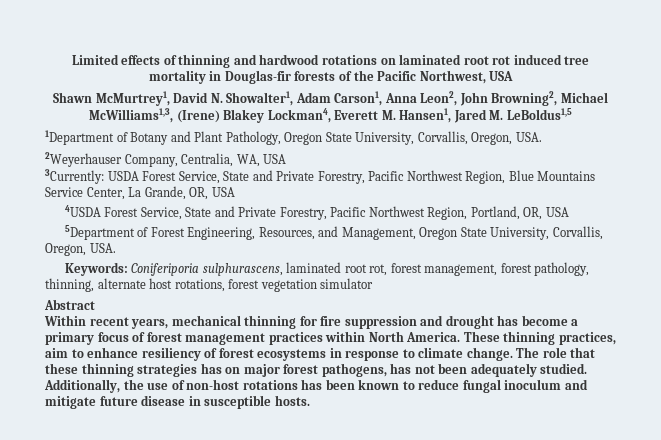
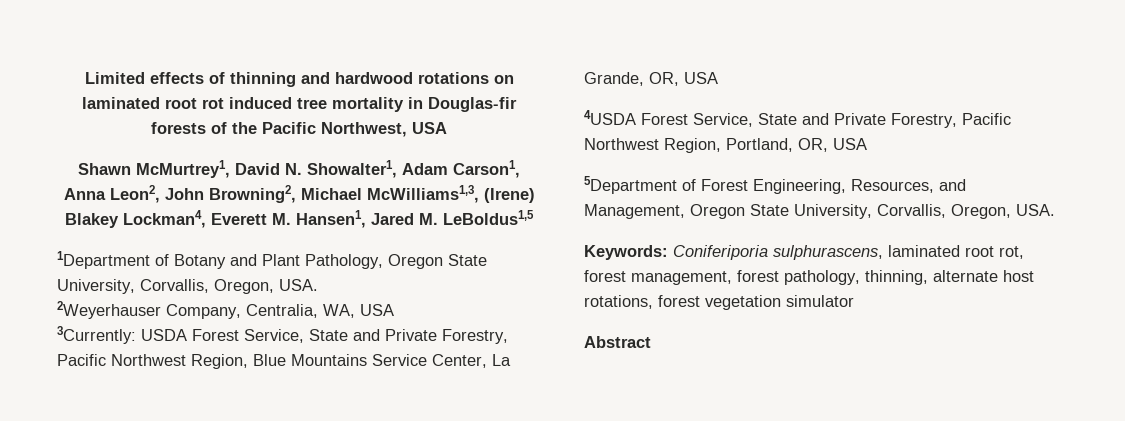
[44,315,579,329] [45,331,616,345] [45,347,596,361] [45,363,588,377] [44,379,588,393] [45,395,310,409] // Within recent years, mechanical thinning for fire suppression and drought has become a primary focus of forest management practices within North America. These thinning practices, aim to enhance resiliency of forest ecosystems in response to climate change. The role that these thinning strategies has on major forest pathogens, has not been adequately studied. Additionally, the use of non-host rotations has been known to reduce fungal inoculum and mitigate future disease in susceptible hosts. -> (651, 342) none

